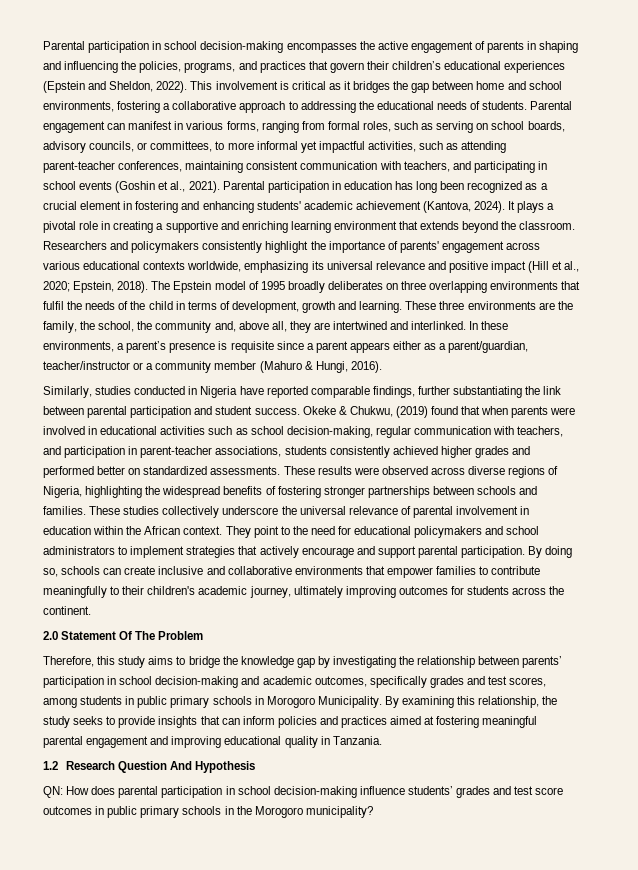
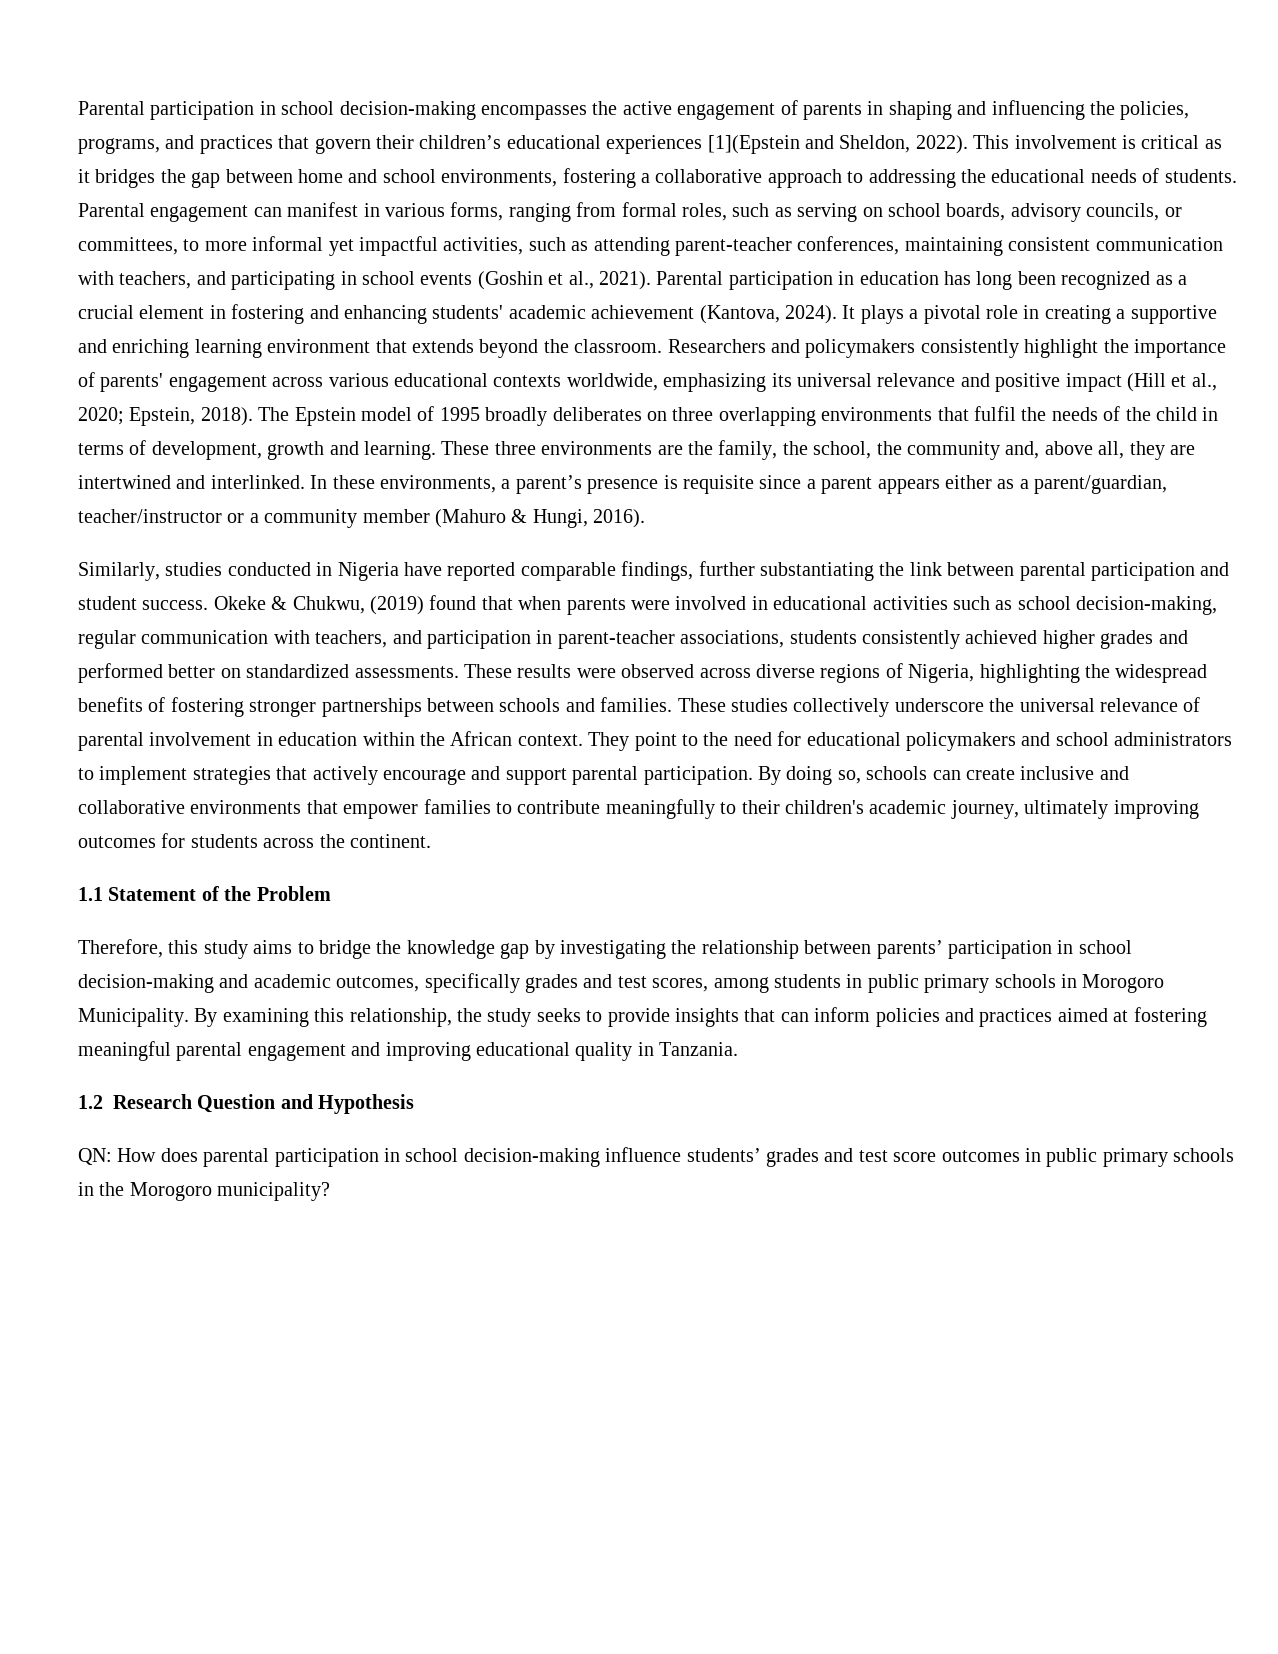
[43,81,85,93] (Epstein -> [707,135,800,154] [1](Epstein
[43,631,156,640] 2.0 Statement Of The -> [78,886,252,901] 1.1 Statement of the
[170,761,193,770] And -> [280,1094,313,1109] and

